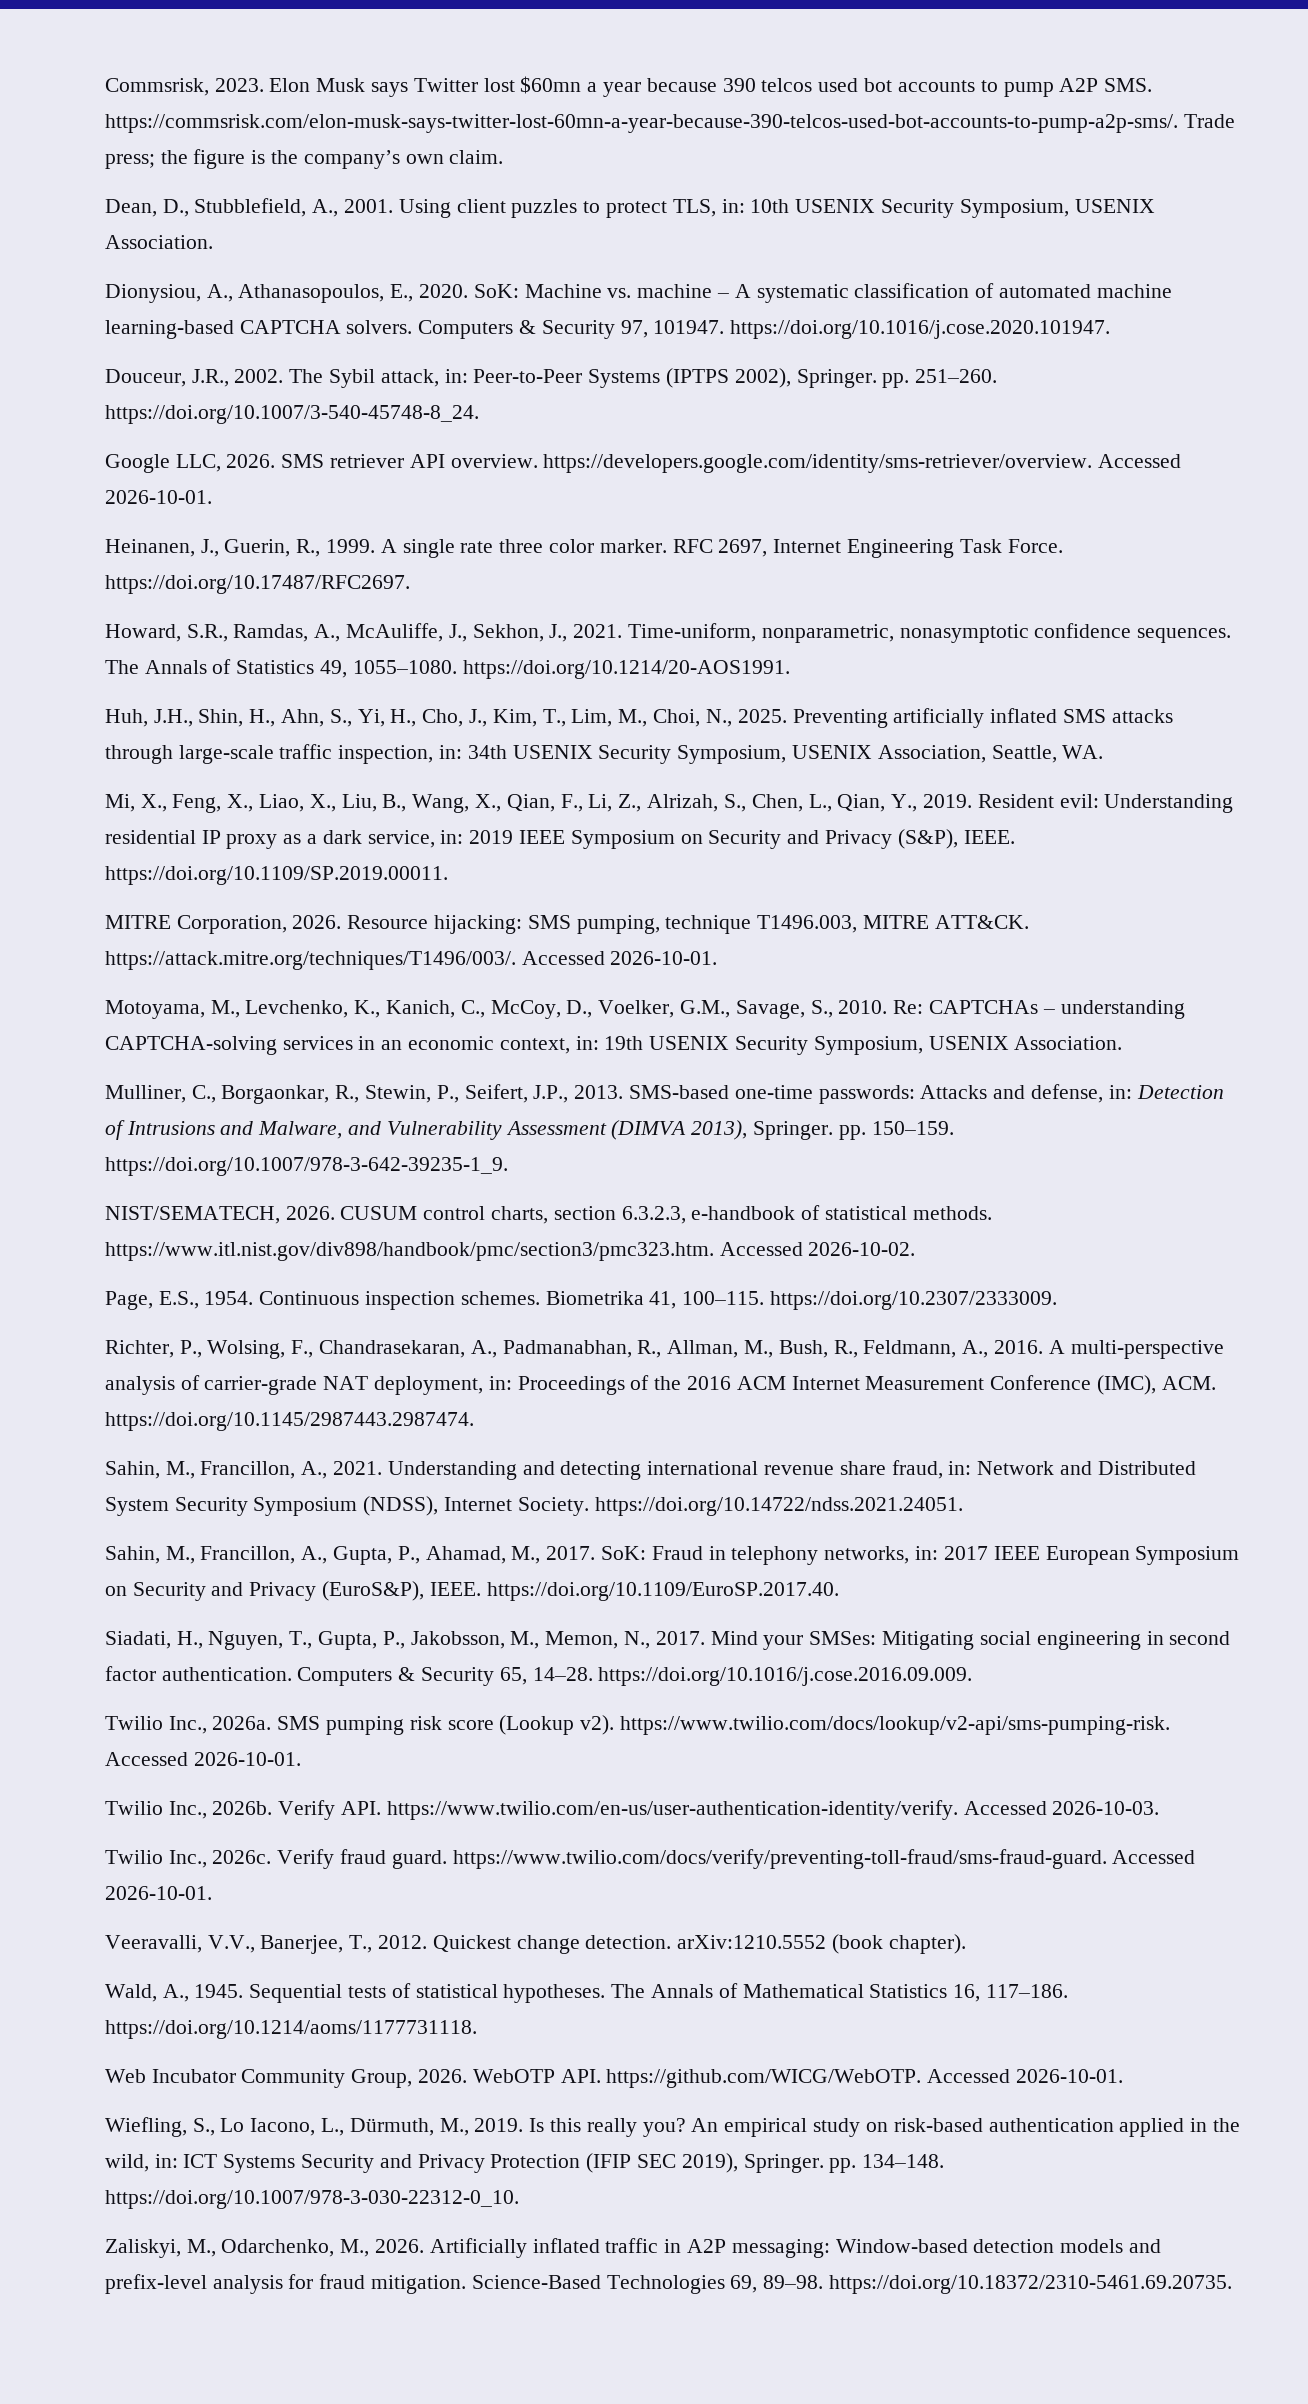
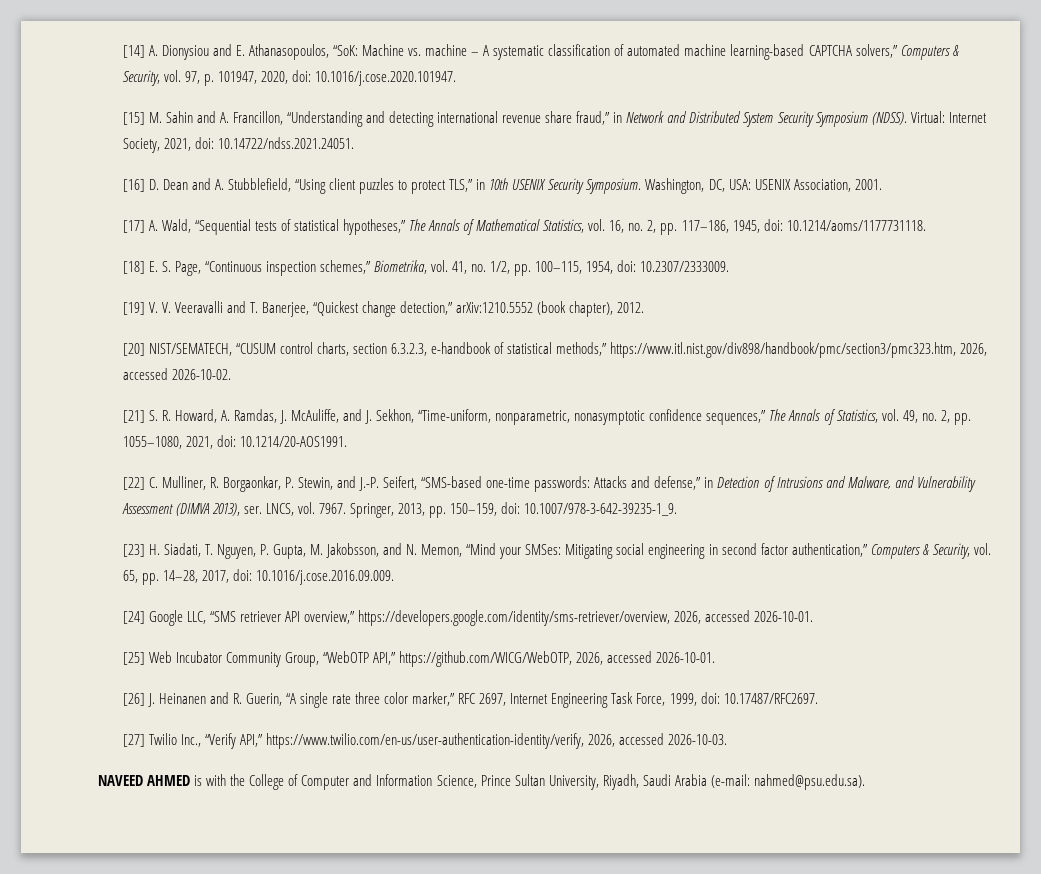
[104,76,1153,97] [104,114,1235,133] [104,149,504,169] [104,198,1155,218] [104,235,213,249] [104,284,519,303] Commsrisk, 2023. Elon Musk says Twitter lost $60mn a year because 390 telcos used bot accounts to pump A2P SMS. https://commsrisk.com/elon-musk-says-twitter-lost-60mn-a-year-because-390-telcos-used-bot-accounts-to-pump-a2p-sms/. Trade press; the figure is the company’s own claim. // Dean, D., Stubblefield, A., 2001. Using client puzzles to protect TLS, in: 10th USENIX Security Symposium, USENIX Association. // Dionysiou, A., Athanasopoulos, E., 2020. SoK: -> [122,44,358,60] [14] A. Dionysiou and E. Athanasopoulos, “SoK:
[346,320,1111,339] [104,368,998,388] [104,405,479,424] [104,454,1182,473] [104,490,212,504] [104,539,1063,558] [104,575,410,594] [104,623,757,642] solvers. Computers & Security 97, 101947. https://doi.org/10.1016/j.cose.2020.101947. // Douceur, J.R., 2002. The Sybil attack, in: Peer-to-Peer Systems (IPTPS 2002), Springer. pp. 251–260. https://doi.org/10.1007/3-540-45748-8_24. // Google LLC, 2026. SMS retriever API overview. https://developers.google.com/identity/sms-retriever/overview. Accessed 2026-10-01. // Heinanen, J., Guerin, R., 1999. A single rate three color marker. RFC 2697, Internet Engineering Task Force. https://doi.org/10.17487/RFC2697. // Howard, S.R., Ramdas, A., McAuliffe, J., Sekhon, J., 2021. Time-uniform, -> [855,44,959,60] [122,70,456,86] [122,111,987,127] [122,137,354,153] [122,178,882,194] [122,219,926,235] [122,260,730,276] [122,301,645,317] [122,342,988,358] [122,368,231,380] [122,409,492,424] solvers,” Computers & Security, vol. 97, p. 101947, 2020, doi: 10.1016/j.cose.2020.101947. // [15] M. Sahin and A. Francillon, “Understanding and detecting international revenue share fraud,” in Network and Distributed System Security Symposium (NDSS). Virtual: Internet Society, 2021, doi: 10.14722/ndss.2021.24051. // [16] D. Dean and A. Stubblefield, “Using client puzzles to protect TLS,” in 10th USENIX Security Symposium. Washington, DC, USA: USENIX Association, 2001. // [17] A. Wald, “Sequential tests of statistical hypotheses,” The Annals of Mathematical Statistics, vol. 16, no. 2, pp. 117–186, 1945, doi: 10.1214/aoms/1177731118. // [18] E. S. Page, “Continuous inspection schemes,” Biometrika, vol. 41, no. 1/2, pp. 100–115, 1954, doi: 10.2307/2333009. // [19] V. V. Veeravalli and T. Banerjee, “Quickest change detection,” arXiv:1210.5552 (book chapter), 2012. // [20] NIST/SEMATECH, “CUSUM control charts, section 6.3.2.3, e-handbook of statistical methods,” https://www.itl.nist.gov/div898/handbook/pmc/section3/pmc323.htm, 2026, accessed 2026-10-02. // [21] S. R. Howard, A. Ramdas, J. McAuliffe, and J. Sekhon, “Time-uniform,
[1137,628,1232,643] [104,659,790,679] [104,708,1173,728] [104,744,1104,764] [104,794,1234,813] [104,829,1015,849] [104,866,448,885] [104,915,1029,934] [104,951,718,970] [104,1000,1185,1019] [104,1036,1123,1055] [104,1084,730,1104] sequences. The Annals of Statistics 49, 1055–1080. https://doi.org/10.1214/20-AOS1991. // Huh, J.H., Shin, H., Ahn, S., Yi, H., Cho, J., Kim, T., Lim, M., Choi, N., 2025. Preventing artificially inflated SMS attacks through large-scale traffic inspection, in: 34th USENIX Security Symposium, USENIX Association, Seattle, WA. // Mi, X., Feng, X., Liao, X., Liu, B., Wang, X., Qian, F., Li, Z., Alrizah, S., Chen, L., Qian, Y., 2019. Resident evil: Understanding residential IP proxy as a dark service, in: 2019 IEEE Symposium on Security and Privacy (S&P), IEEE. https://doi.org/10.1109/SP.2019.00011. // MITRE Corporation, 2026. Resource hijacking: SMS pumping, technique T1496.003, MITRE ATT&CK. https://attack.mitre.org/techniques/T1496/003/. Accessed 2026-10-01. // Motoyama, M., Levchenko, K., Kanich, C., McCoy, D., Voelker, G.M., Savage, S., 2010. Re: CAPTCHAs – understanding CAPTCHA-solving services in an economic context, in: 19th USENIX Security Symposium, USENIX Association. // Mulliner, C., Borgaonkar, R., Stewin, P., Seifert, J.P., 2013. SMS-based -> [706,409,971,425] [122,435,347,449] [122,476,483,492] sequences,” The Annals of Statistics, vol. 49, no. 2, pp. 1055–1080, 2021, doi: 10.1214/20-AOS1991. // [22] C. Mulliner, R. Borgaonkar, P. Stewin, and J.-P. Seifert, “SMS-based
[1031,1084,1132,1103] defense, in: -> [654,476,714,490] defense,” in
[753,1121,954,1140] [104,1157,508,1176] [104,1205,992,1224] [104,1242,916,1261] [104,1291,1058,1310] [104,1340,1224,1359] [104,1375,1216,1395] [104,1412,474,1431] [104,1460,1196,1480] [104,1496,963,1516] [104,1546,1240,1565] [104,1581,839,1601] [104,1631,758,1650] Springer. pp. 150–159. https://doi.org/10.1007/978-3-642-39235-1_9. // NIST/SEMATECH, 2026. CUSUM control charts, section 6.3.2.3, e-handbook of statistical methods. https://www.itl.nist.gov/div898/handbook/pmc/section3/pmc323.htm. Accessed 2026-10-02. // Page, E.S., 1954. Continuous inspection schemes. Biometrika 41, 100–115. https://doi.org/10.2307/2333009. // Richter, P., Wolsing, F., Chandrasekaran, A., Padmanabhan, R., Allman, M., Bush, R., Feldmann, A., 2016. A multi-perspective analysis of carrier-grade NAT deployment, in: Proceedings of the 2016 ACM Internet Measurement Conference (IMC), ACM. https://doi.org/10.1145/2987443.2987474. // Sahin, M., Francillon, A., 2021. Understanding and detecting international revenue share fraud, in: Network and Distributed System Security Symposium (NDSS), Internet Society. https://doi.org/10.14722/ndss.2021.24051. // Sahin, M., Francillon, A., Gupta, P., Ahamad, M., 2017. SoK: Fraud in telephony networks, in: 2017 IEEE European Symposium on Security and Privacy (EuroS&P), IEEE. https://doi.org/10.1109/EuroSP.2017.40. // Siadati, H., Nguyen, T., Gupta, P., Jakobsson, M., Memon, N., 2017. Mind -> [243,502,678,518] [122,543,497,559] ser. LNCS, vol. 7967. Springer, 2013, pp. 150–159, doi: 10.1007/978-3-642-39235-1_9. // [23] H. Siadati, T. Nguyen, P. Gupta, M. Jakobsson, and N. Memon, “Mind
[161,1667,973,1686] [104,1715,1171,1735] [104,1752,301,1766] [104,1800,1160,1820] [104,1849,1196,1869] [104,1886,212,1900] [104,1934,966,1954] [104,1983,1069,2003] [104,2020,477,2039] [104,2069,1124,2088] [104,2117,1240,2137] [104,2153,945,2173] [104,2190,519,2209] [104,2238,1162,2258] [104,2274,1233,2294] authentication. Computers & Security 65, 14–28. https://doi.org/10.1016/j.cose.2016.09.009. // Twilio Inc., 2026a. SMS pumping risk score (Lookup v2). https://www.twilio.com/docs/lookup/v2-api/sms-pumping-risk. Accessed 2026-10-01. // Twilio Inc., 2026b. Verify API. https://www.twilio.com/en-us/user-authentication-identity/verify. Accessed 2026-10-03. // Twilio Inc., 2026c. Verify fraud guard. https://www.twilio.com/docs/verify/preventing-toll-fraud/sms-fraud-guard. Accessed 2026-10-01. // Veeravalli, V.V., Banerjee, T., 2012. Quickest change detection. arXiv:1210.5552 (book chapter). // Wald, A., 1945. Sequential tests of statistical hypotheses. The Annals of Mathematical Statistics 16, 117–186. https://doi.org/10.1214/aoms/1177731118. // Web Incubator Community Group, 2026. WebOTP API. https://github.com/WICG/WebOTP. Accessed 2026-10-01. // Wiefling, S., Lo Iacono, L., Dürmuth, M., 2019. Is this really you? An empirical study on risk-based authentication applied in the wild, in: ICT Systems Security and Privacy Protection (IFIP SEC 2019), Springer. pp. 134–148. https://doi.org/10.1007/978-3-030-22312-0_10. // Zaliskyi, M., Odarchenko, M., 2026. Artificially inflated traffic in A2P messaging: Window-based detection models and prefix-level analysis for fraud mitigation. Science-Based Technologies 69, 89–98. https://doi.org/10.18372/2310-5461.69.20735. -> [791,543,991,559] [122,569,394,585] [122,610,814,626] [122,651,716,667] [122,692,818,708] [122,733,728,749] [98,774,865,790] authentication,” Computers & Security, vol. 65, pp. 14–28, 2017, doi: 10.1016/j.cose.2016.09.009. // [24] Google LLC, “SMS retriever API overview,” https://developers.google.com/identity/sms-retriever/overview, 2026, accessed 2026-10-01. // [25] Web Incubator Community Group, “WebOTP API,” https://github.com/WICG/WebOTP, 2026, accessed 2026-10-01. // [26] J. Heinanen and R. Guerin, “A single rate three color marker,” RFC 2697, Internet Engineering Task Force, 1999, doi: 10.17487/RFC2697. // [27] Twilio Inc., “Verify API,” https://www.twilio.com/en-us/user-authentication-identity/verify, 2026, accessed 2026-10-03. // NAVEED AHMED is with the College of Computer and Information Science, Prince Sultan University, Riyadh, Saudi Arabia (e-mail: nahmed@psu.edu.sa).

